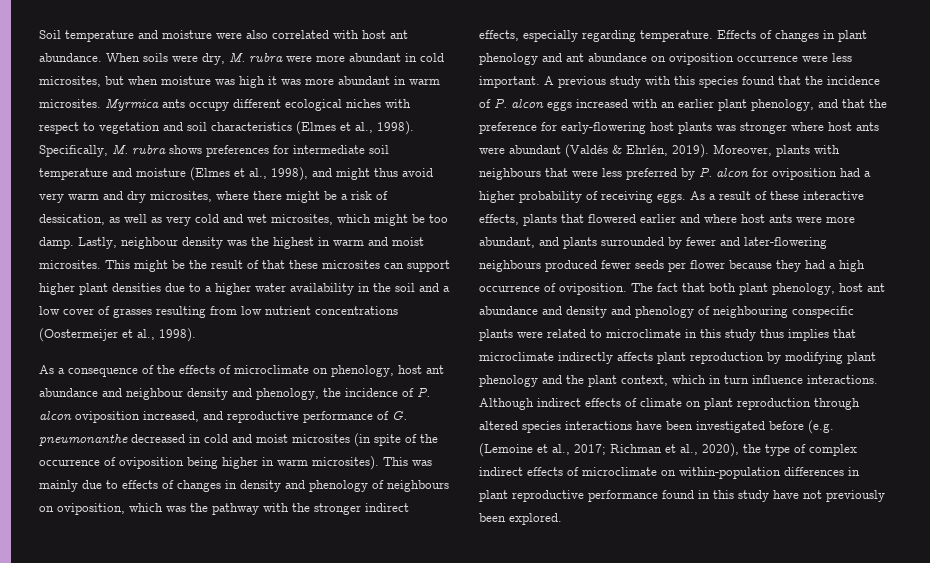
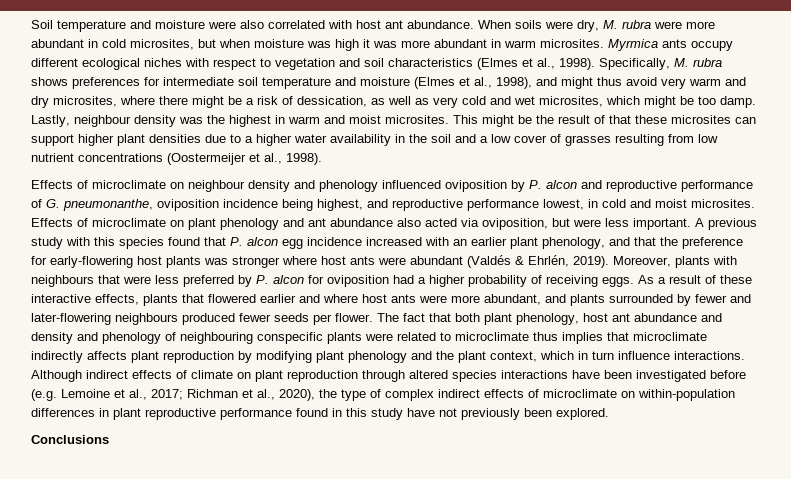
[39,365,444,377] [39,387,430,400] [39,411,199,423] As a consequence of the effects of microclimate on phenology, host ant abundance and neighbour density and phenology, the incidence of P. alcon oviposition increased, -> [31,180,577,192] Effects of microclimate on neighbour density and phenology influenced oviposition by P. alcon
[39,433,438,447] [39,456,432,470] [39,480,449,492] [39,503,409,515] [479,30,835,42] pneumonanthe decreased in cold and moist microsites (in spite of the occurrence of oviposition being higher in warm microsites). This was mainly due to effects of changes in density and phenology of neighbours on oviposition, which was the pathway with the stronger indirect effects, especially regarding temperature. Effects of changes in -> [63,199,755,211] [31,218,184,227] pneumonanthe, oviposition incidence being highest, and reproductive performance lowest, in cold and moist microsites. Effects of microclimate on
[651,53,798,65] on oviposition occurrence -> [397,218,570,230] also acted via oviposition, but
[805,76,880,85] [479,98,572,111] the incidence of P. alcon eggs -> [230,237,362,249] P. alcon egg incidence
[690,260,865,272] [479,283,627,295] flower because they had a high occurrence of oviposition. -> [335,313,373,322] flower.
[685,329,756,341] in this study -> (529, 336) none
[479,443,533,457] (Lemoine -> [61,389,110,398] Lemoine
(562, 519) none -> [31,435,109,444] // Conclusions

